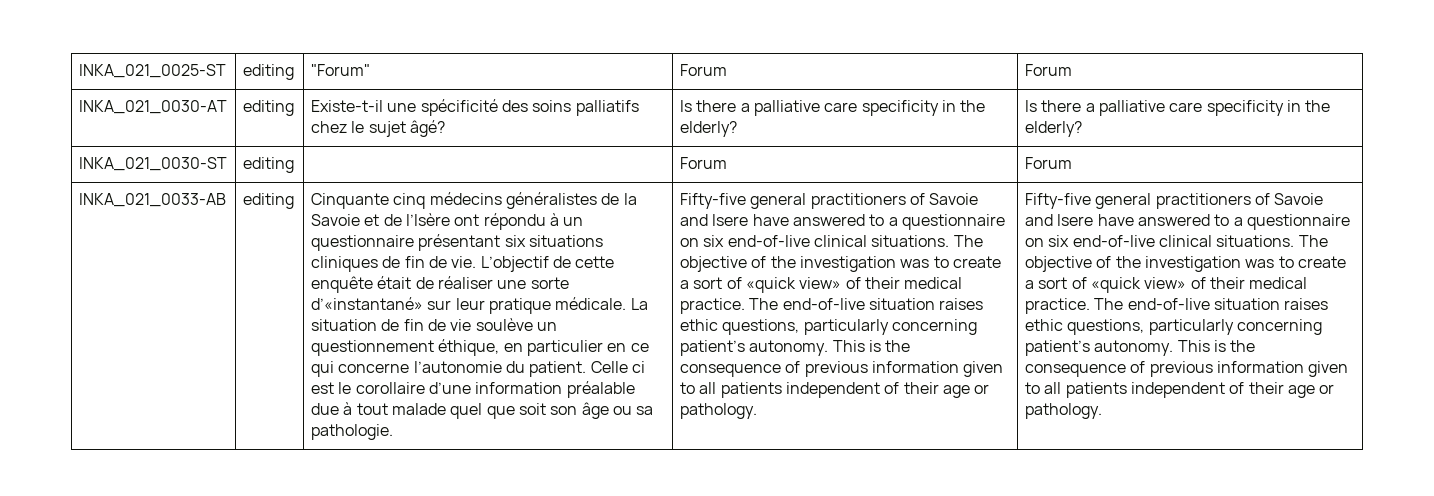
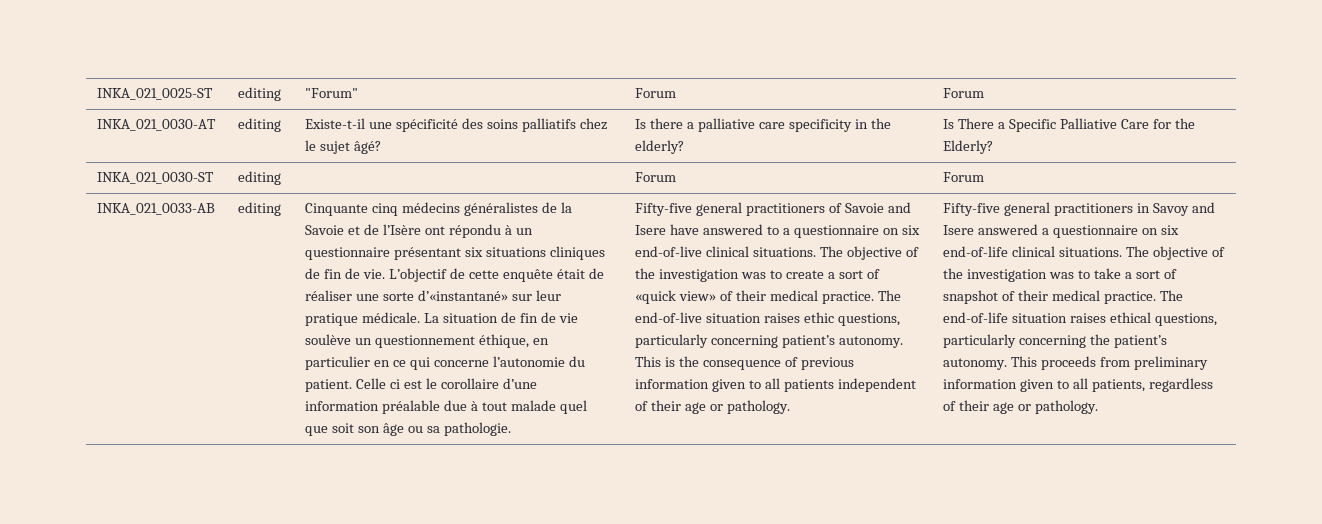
[1041,100,1331,116] [1024,121,1082,137] there a palliative care specificity in the elderly? -> [958,118,1195,132] [943,140,994,154] There a Specific Palliative Care for the Elderly?
[1254,193,1324,205] [1024,214,1350,230] [1024,235,1328,247] [1024,256,1346,272] [1024,277,1308,293] [1024,298,1329,314] [1024,319,1322,335] [1024,340,1256,356] [1024,361,1349,377] [1024,382,1225,398] of Savoie and Isere have answered to a questionnaire on six end-of-live clinical situations. The objective of the investigation was to create a sort of «quick view» of their medical practice. The end-of-live situation raises ethic questions, particularly concerning patient’s autonomy. This is the consequence of previous information given to all patients independent -> [1137,202,1215,216] [943,224,1179,238] [943,246,1225,260] [943,268,1177,282] [943,290,1183,304] [943,312,1217,326] [943,334,1168,348] [943,356,1208,370] [943,378,1213,392] in Savoy and Isere answered a questionnaire on six end-of-life clinical situations. The objective of the investigation was to take a sort of snapshot of their medical practice. The end-of-life situation raises ethical questions, particularly concerning the patient’s autonomy. This proceeds from preliminary information given to all patients, regardless

